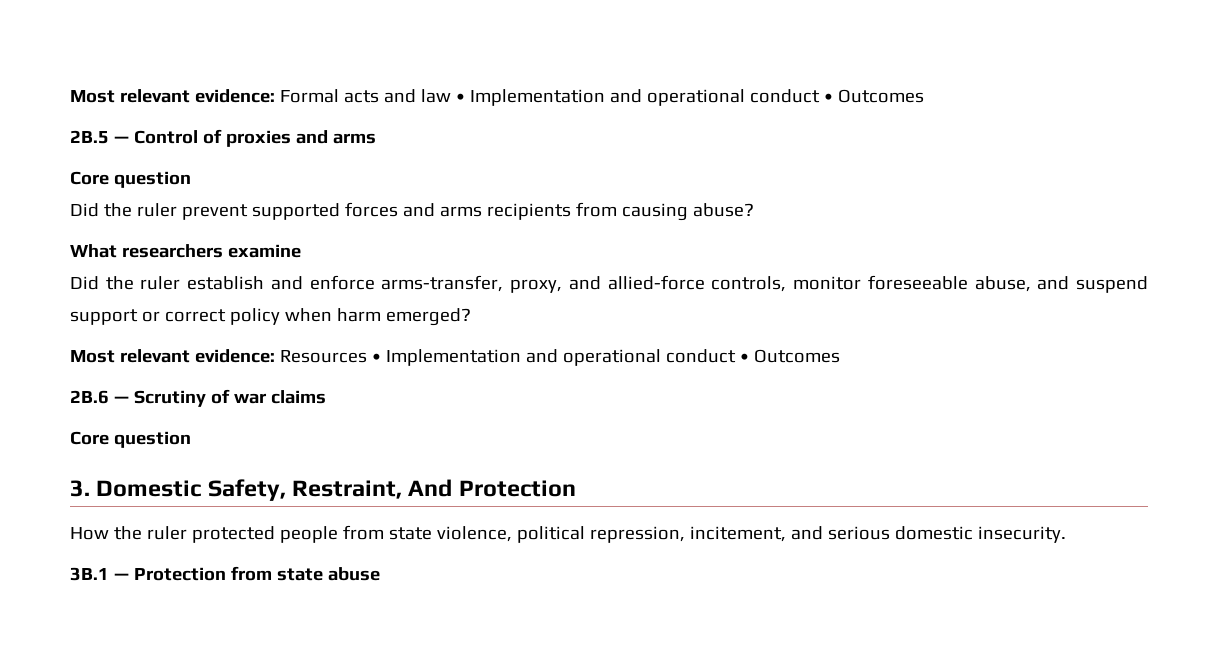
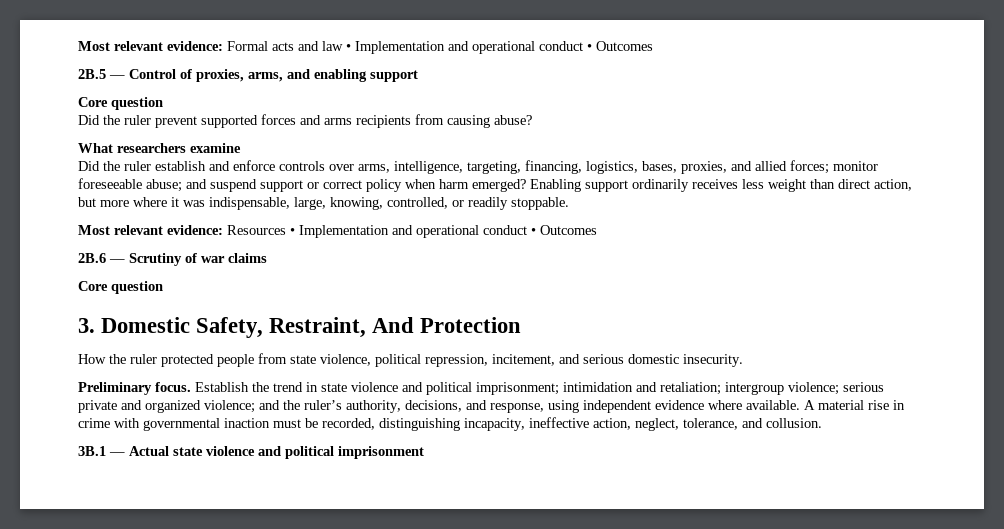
[225,130,376,147] proxies and arms -> [196,69,418,82] proxies, arms, and enabling support
[381,275,787,293] arms-transfer, proxy, and allied-force controls, -> [279,160,829,174] controls over arms, intelligence, targeting, financing, logistics, bases, proxies, and allied forces;
[974,276,1031,292] abuse, -> [146,179,182,192] abuse;
(471, 317) none -> [530,179,912,192] [78,197,569,210] Enabling support ordinarily receives less weight than direct action, but more where it was indispensable, large, knowing, controlled, or readily stoppable.
[70,566,380,581] 3B.1 — Protection from state abuse -> [78,382,884,395] [78,400,905,413] [78,417,822,431] [78,446,424,459] Preliminary focus. Establish the trend in state violence and political imprisonment; intimidation and retaliation; intergroup violence; serious private and organized violence; and the ruler’s authority, decisions, and response, using independent evidence where available. A material rise in crime with governmental inaction must be recorded, distinguishing incapacity, ineffective action, neglect, tolerance, and collusion. // 3B.1 — Actual state violence and political imprisonment

